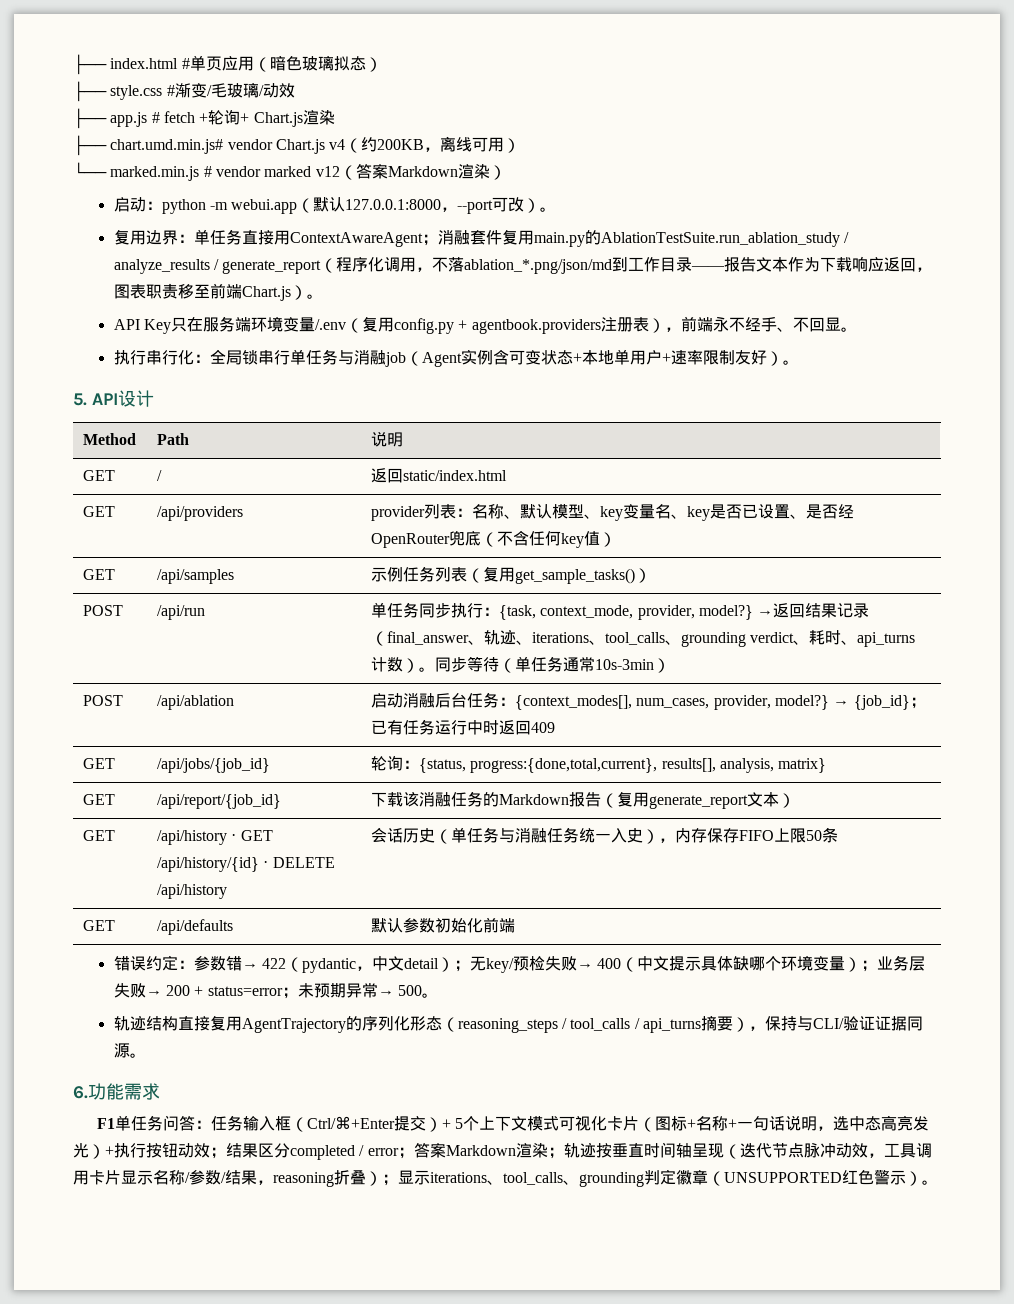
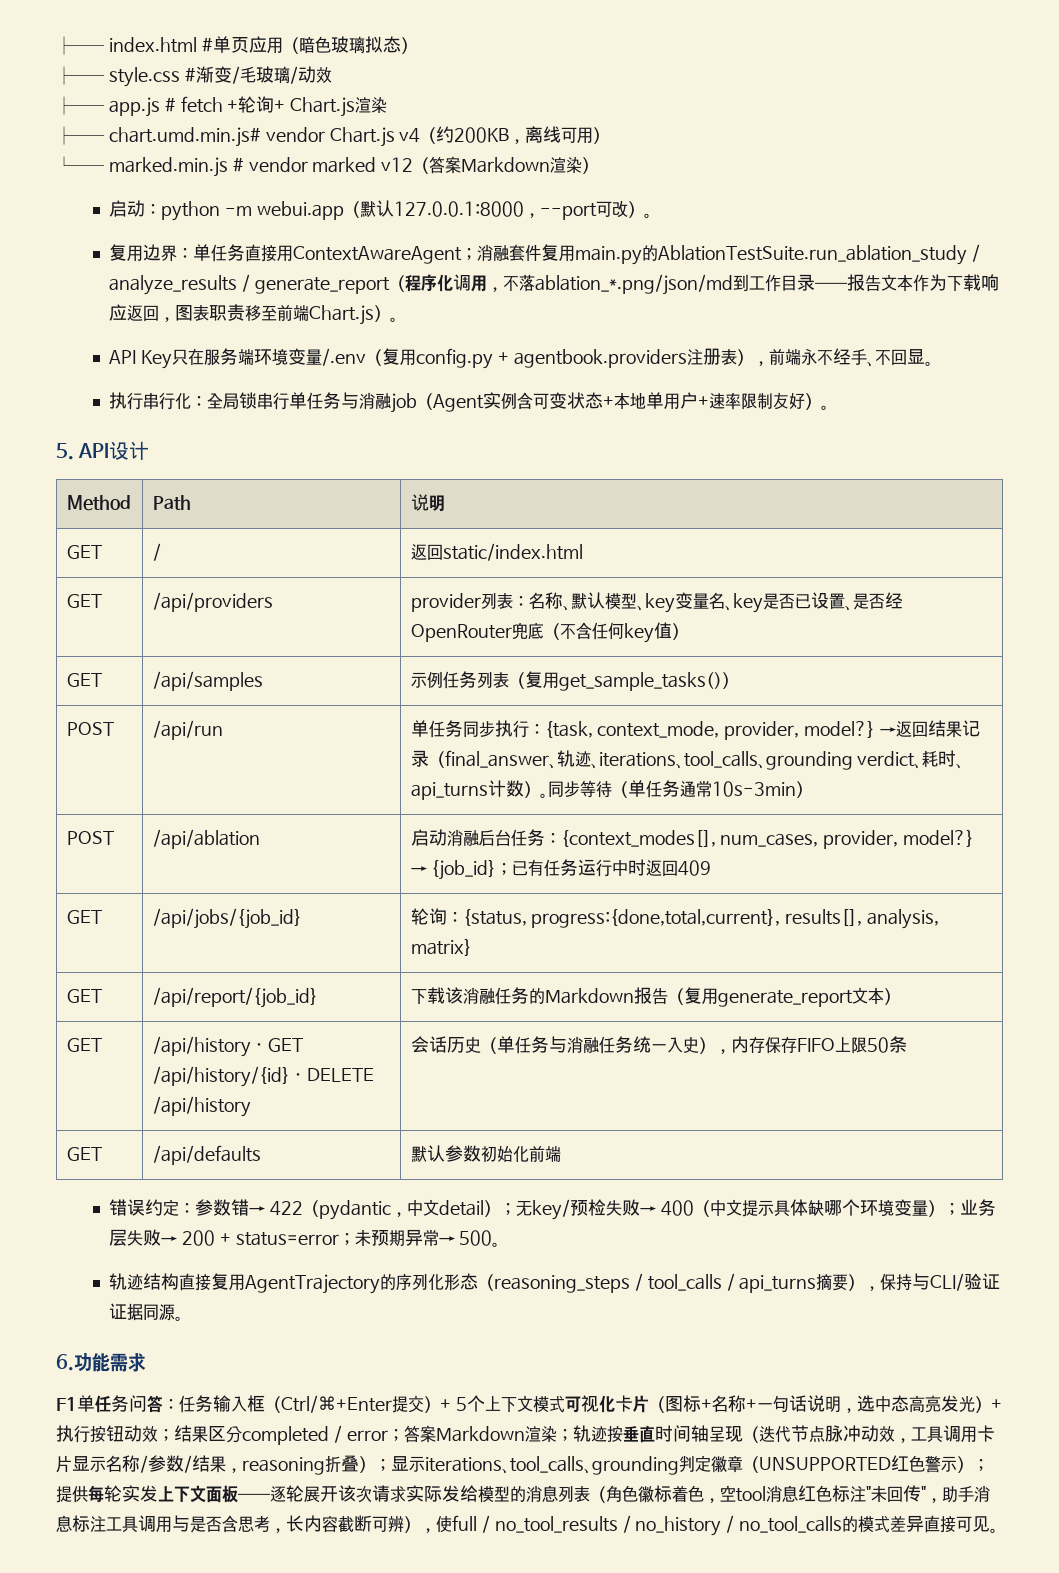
(922, 1178) none -> [972,1458,989,1471] [56,1485,990,1503] [56,1515,991,1536] ；提供每轮实发上下文面板——逐轮展开该次请求实际发给模型的消息列表（角色徽标着色，空tool消息红色标注"未回传"，助手消息标注工具调用与是否含思考，长内容截断可辨），使full / no_tool_results / no_history / no_tool_calls的模式差异直接可见

